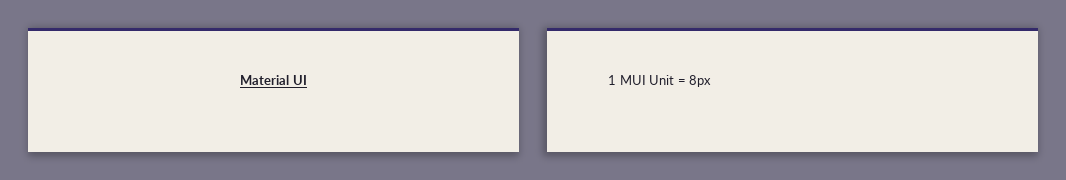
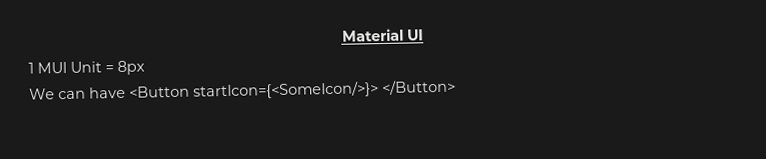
(712, 81) none -> [29,79,456,100] // We can have <Button startIcon={<SomeIcon/>}> </Button>

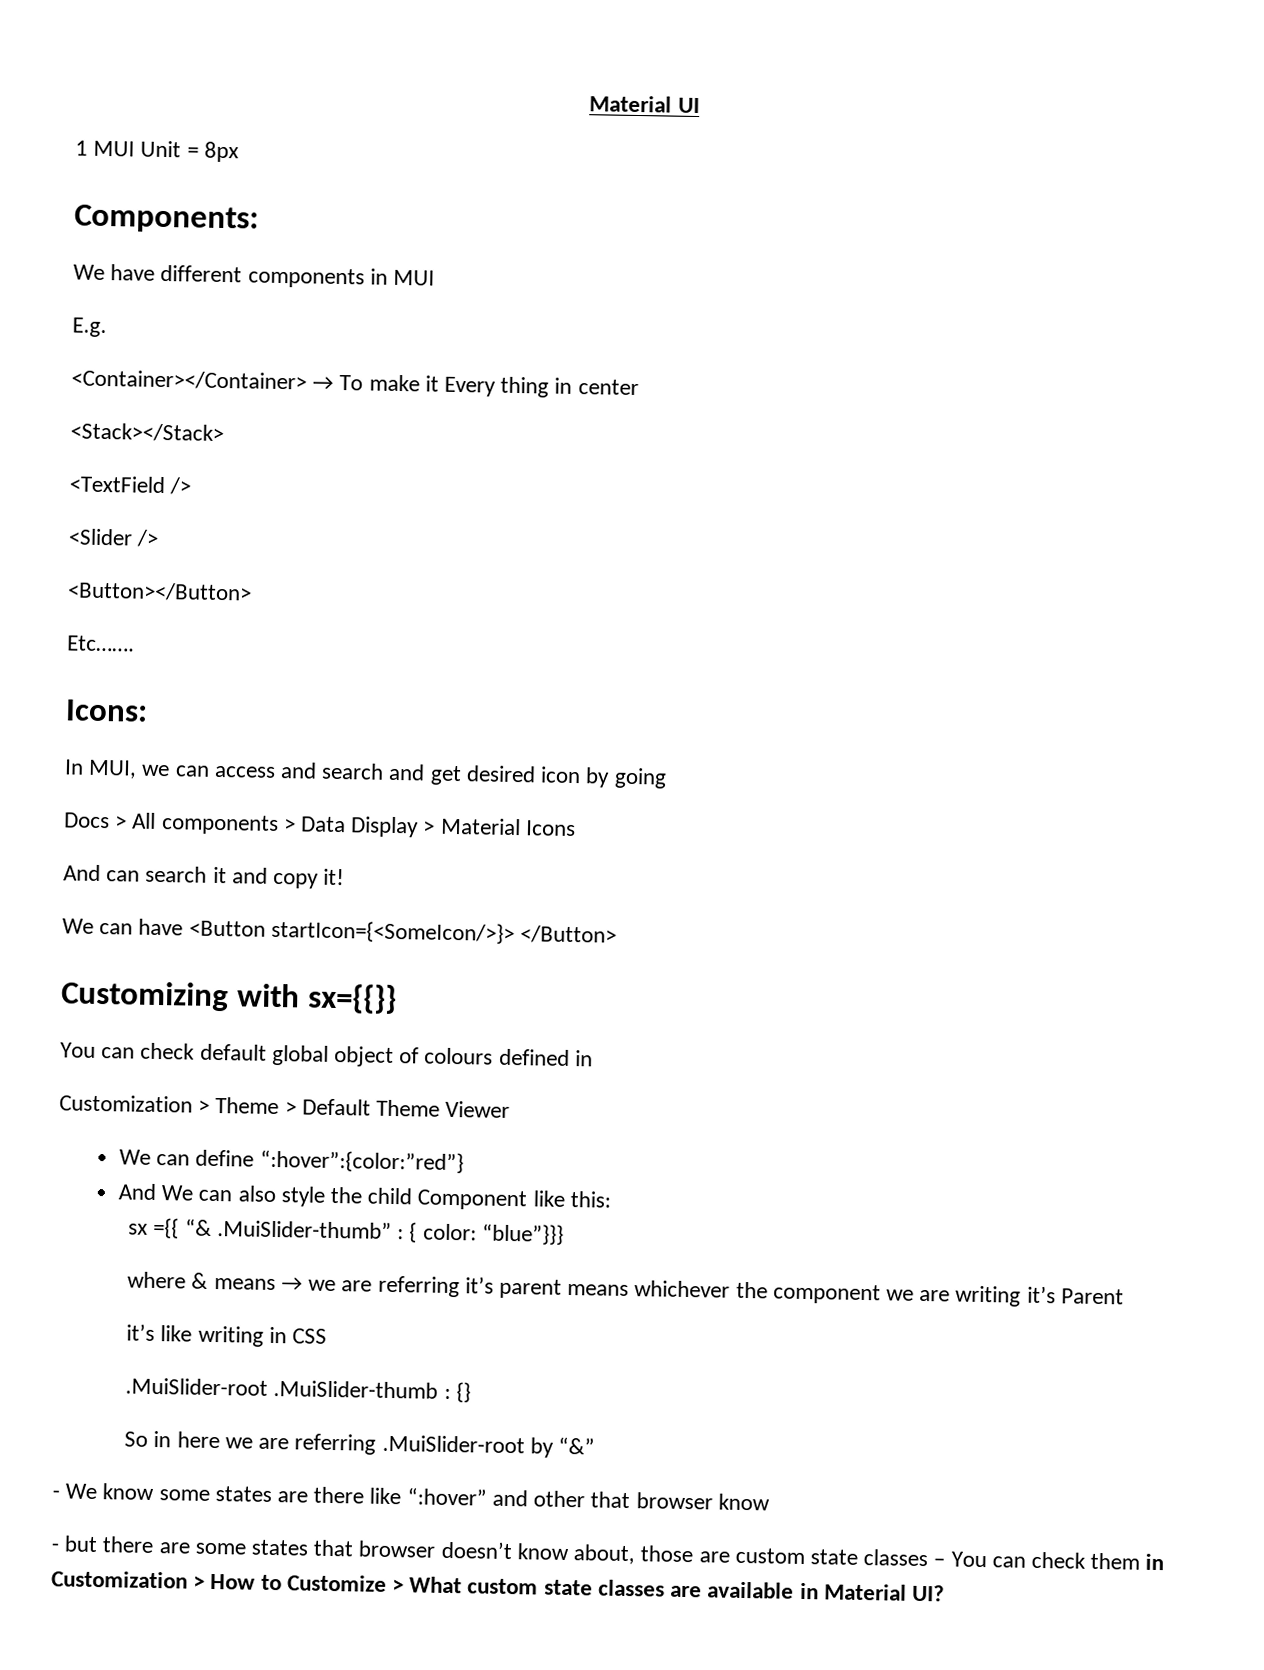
(145, 67) none -> [74,204,259,234] [73,264,436,289] [72,317,107,338] [71,369,639,398] [70,422,224,443] [69,475,192,495] [68,528,160,547] [67,581,252,602] [67,635,135,652] [65,699,148,722] [64,759,667,789] [64,812,576,838] [63,864,345,889] // Components: // We have different components in MUI // E.g. // <Container></Container> → To make it Every thing in center // <Stack></Stack> // <TextField /> // <Slider /> // <Button></Button> // Etc……. // Icons: // In MUI, we can access and search and get desired icon by going // Docs > All components > Data Display > Material Icons // And can search it and copy it!
(456, 87) none -> [60,980,397,1015] [60,1042,593,1068] [59,1094,511,1118] [118,1149,464,1174] [117,1183,611,1211] [128,1217,564,1245] [127,1271,1124,1307] [126,1323,328,1347] [125,1377,471,1403] [124,1430,595,1458] [52,1483,770,1511] [51,1535,1165,1571] [51,1570,945,1602] // Customizing with sx={{}} // You can check default global object of colours defined in // Customization > Theme > Default Theme Viewer // We can define “:hover”:{color:”red”} // And We can also style the child Component like this: // sx ={{ “& .MuiSlider-thumb” : { color: “blue”}}} // where & means → we are referring it’s parent means whichever the component we are writing it’s Parent // it’s like writing in CSS // .MuiSlider-root .MuiSlider-thumb : {} // So in here we are referring .MuiSlider-root by “&” // - We know some states are there like “:hover” and other that browser know // - but there are some states that browser doesn’t know about, those are custom state classes – You can check them in Customization > How to Customize > What custom state classes are available in Material UI?

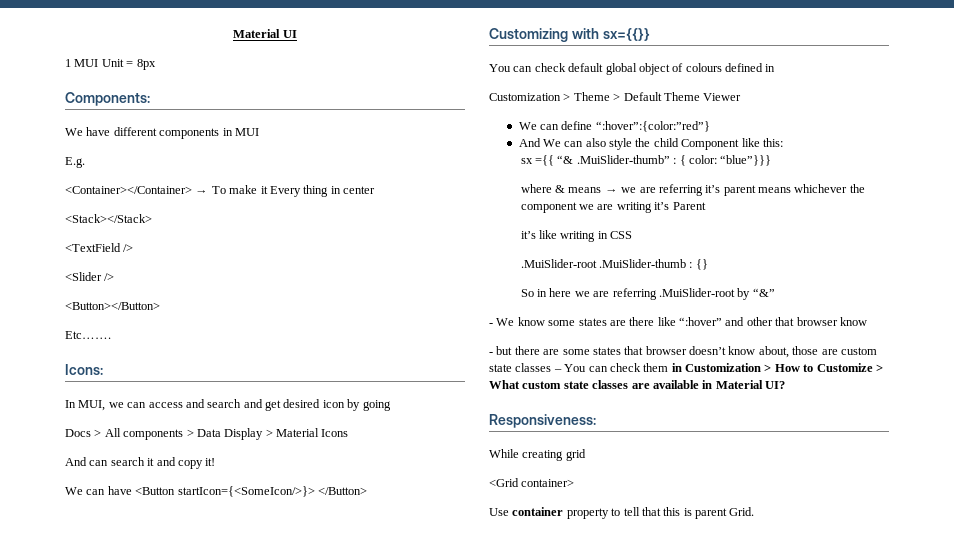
(945, 1593) none -> [489,414,596,428] [489,449,586,461] [489,478,575,487] [489,507,755,519] // Responsiveness: // While creating grid // <Grid container> // Use container property to tell that this is parent Grid.

